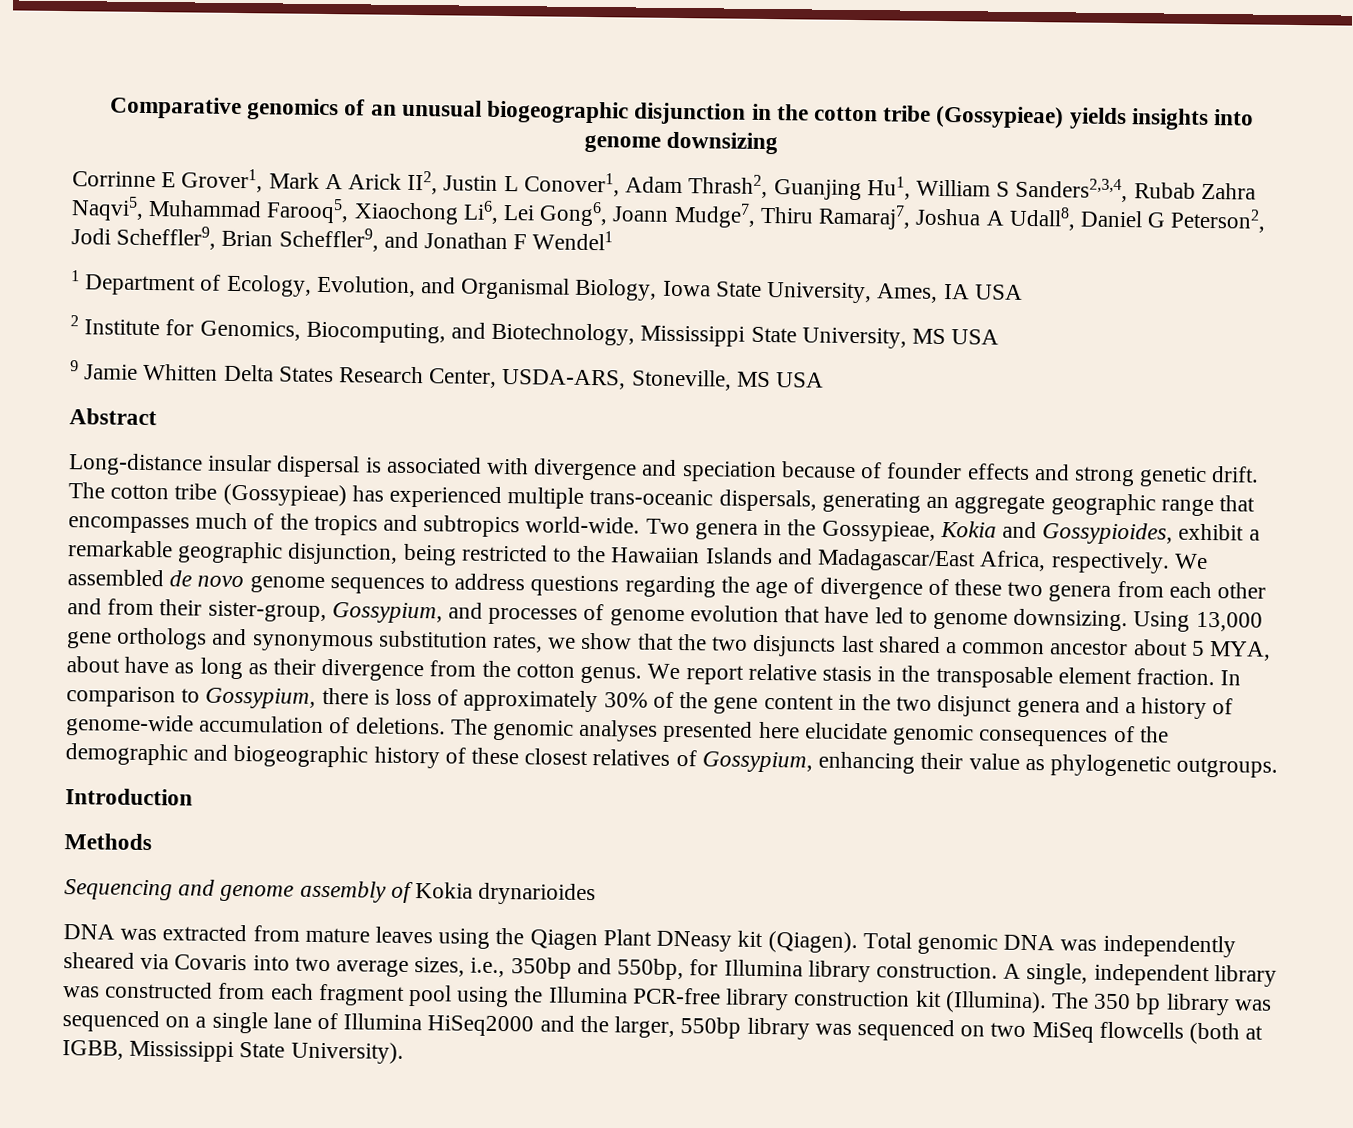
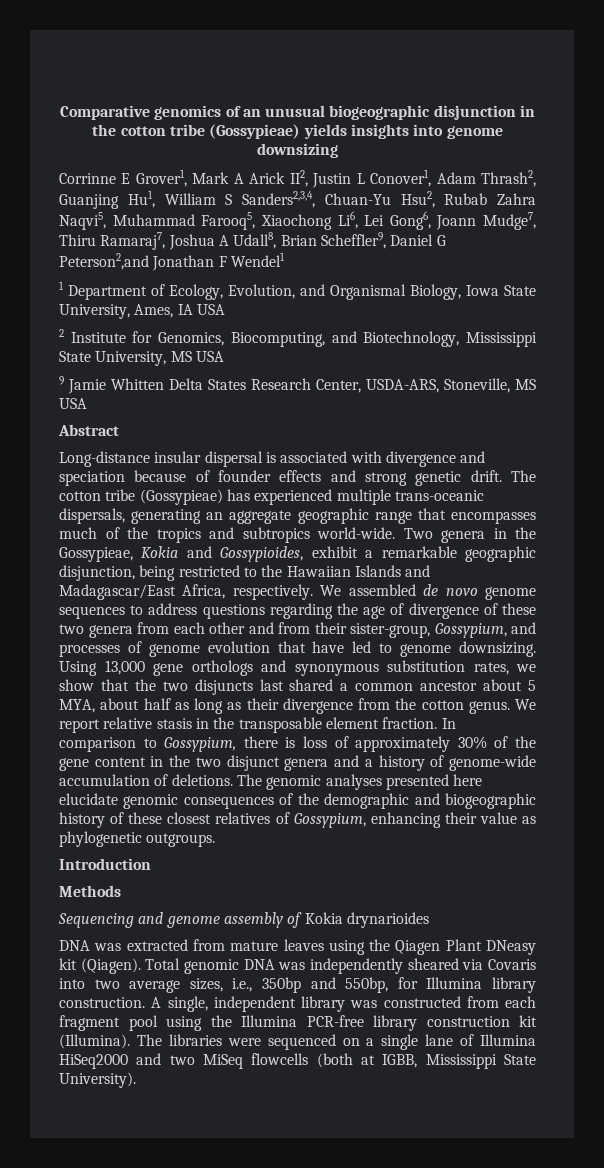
(1129, 190) none -> [324,191,435,208] Chuan-Yu Hsu2,
[1079,208,1267,233] [71,225,419,252] Daniel G Peterson2, Jodi Scheffler9, Brian Scheffler9, and -> [280,232,446,249] [59,253,149,270] Brian Scheffler9, Daniel G Peterson2,and
[124,656,170,674] have -> [143,698,171,710] half
[1093,993,1272,1016] 350 bp library was -> [168,1034,261,1046] libraries were
[579,1015,986,1042] the larger, 550bp library was sequenced on -> (162, 1059) none

